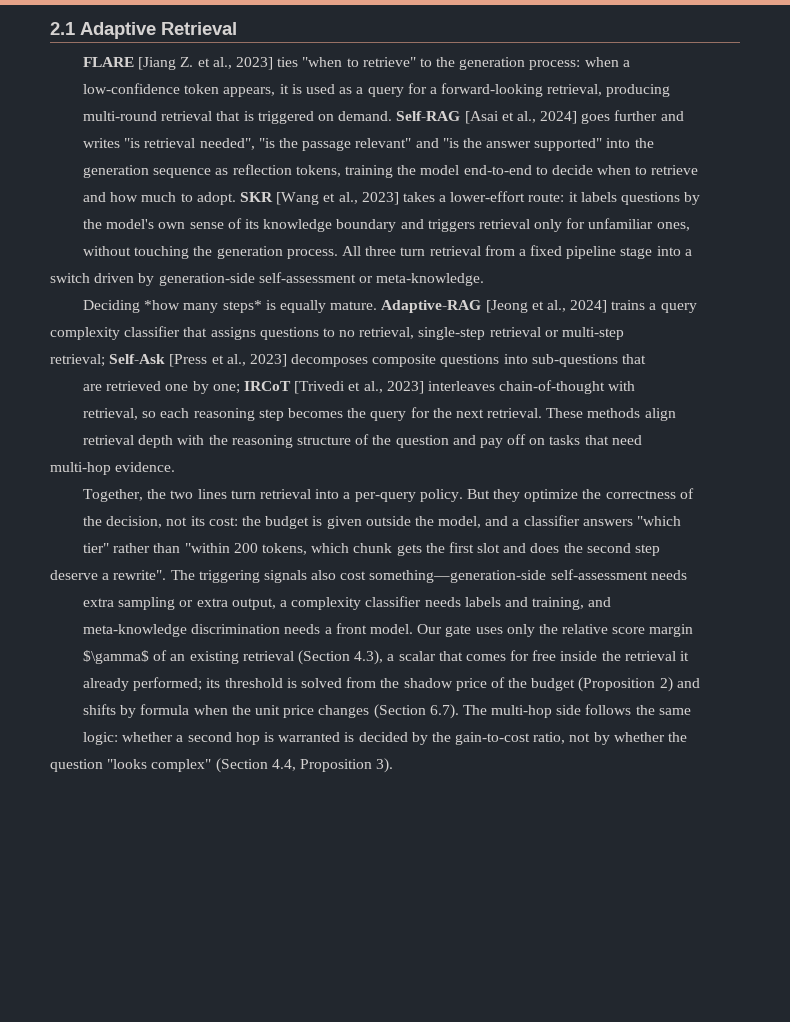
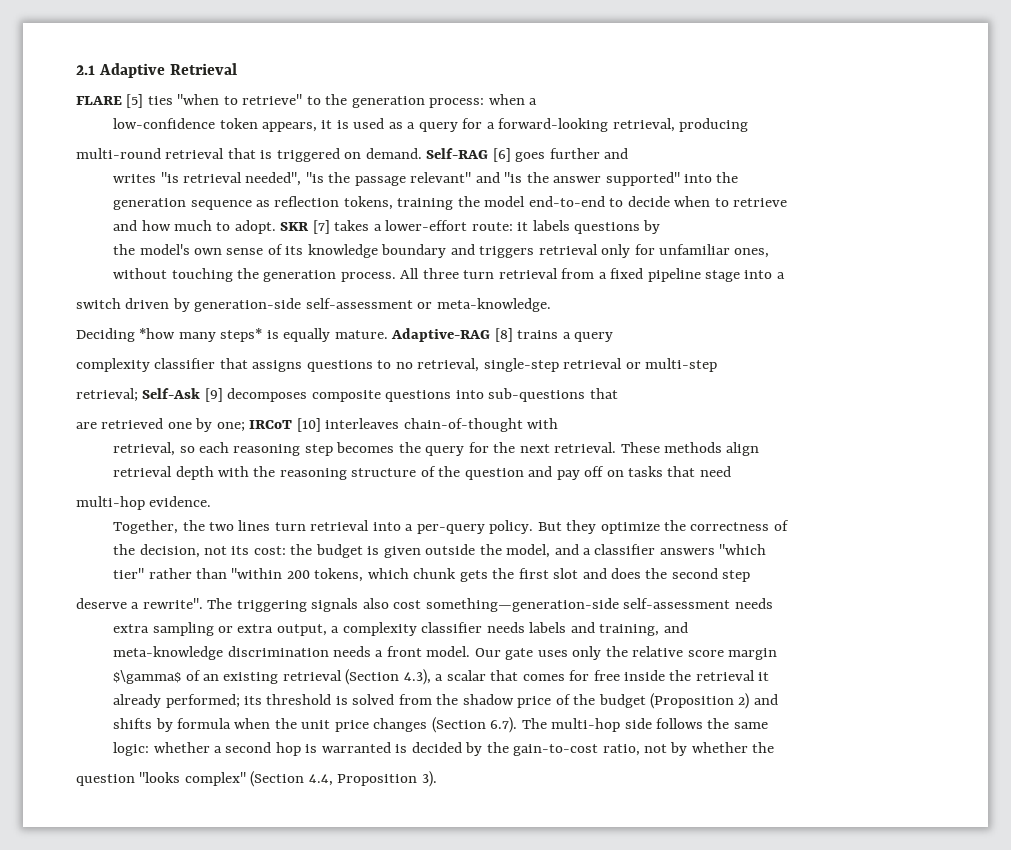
[138,57,274,70] [Jiang Z. et al., 2023] -> [126,94,144,108] [5]
[464,111,578,124] [Asai et al., 2024] -> [492,148,511,162] [6]
[276,192,399,205] [Wang et al., 2023] -> [312,220,330,234] [7]
[485,300,608,313] [Jeong et al., 2024] -> [494,328,513,342] [8]
[169,354,287,367] [Press et al., 2023] -> [204,388,223,402] [9]
[294,381,424,394] [Trivedi et al., 2023] -> [296,418,321,432] [10]

